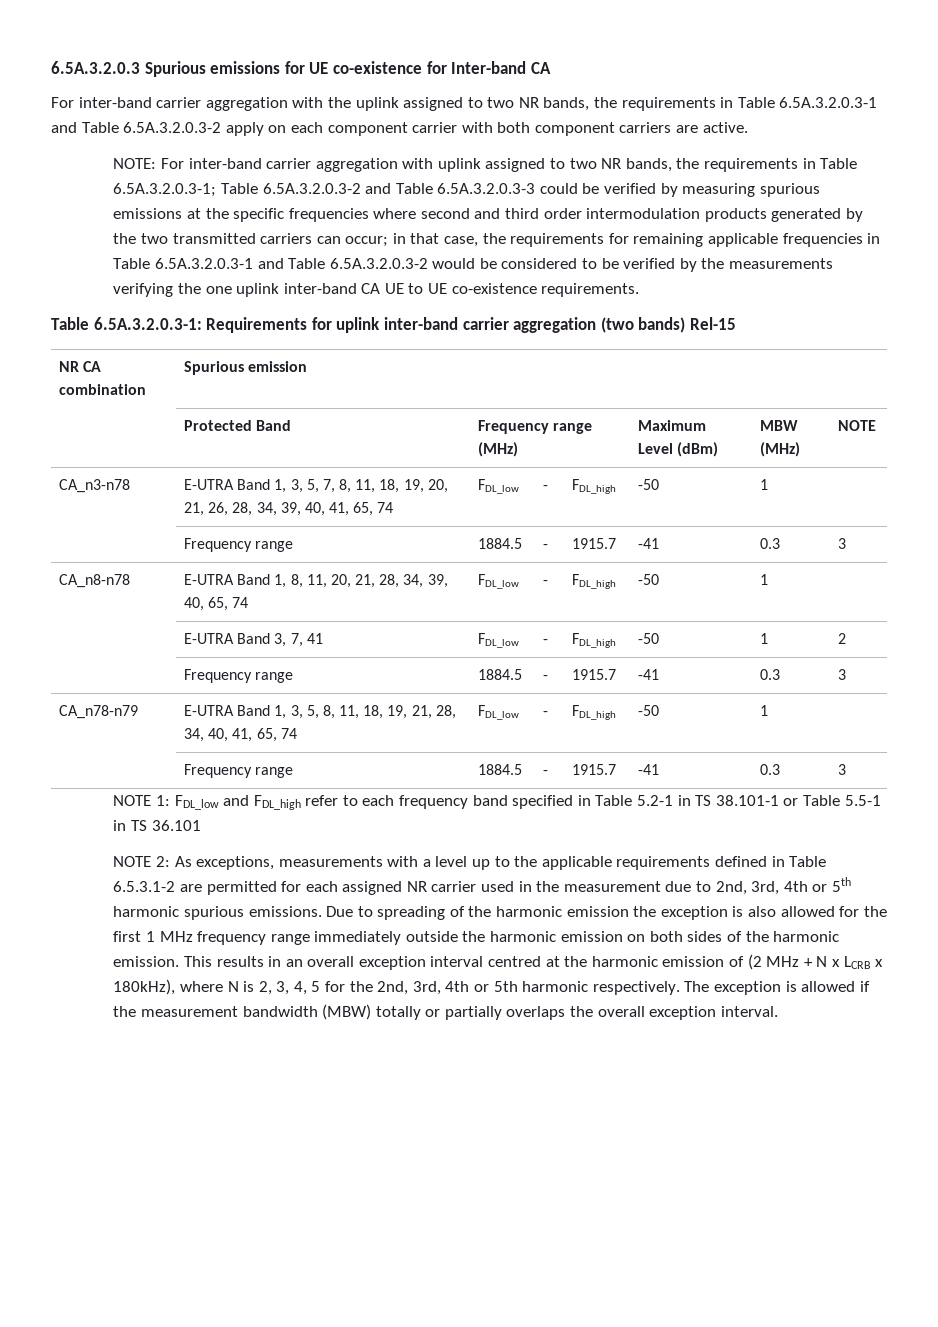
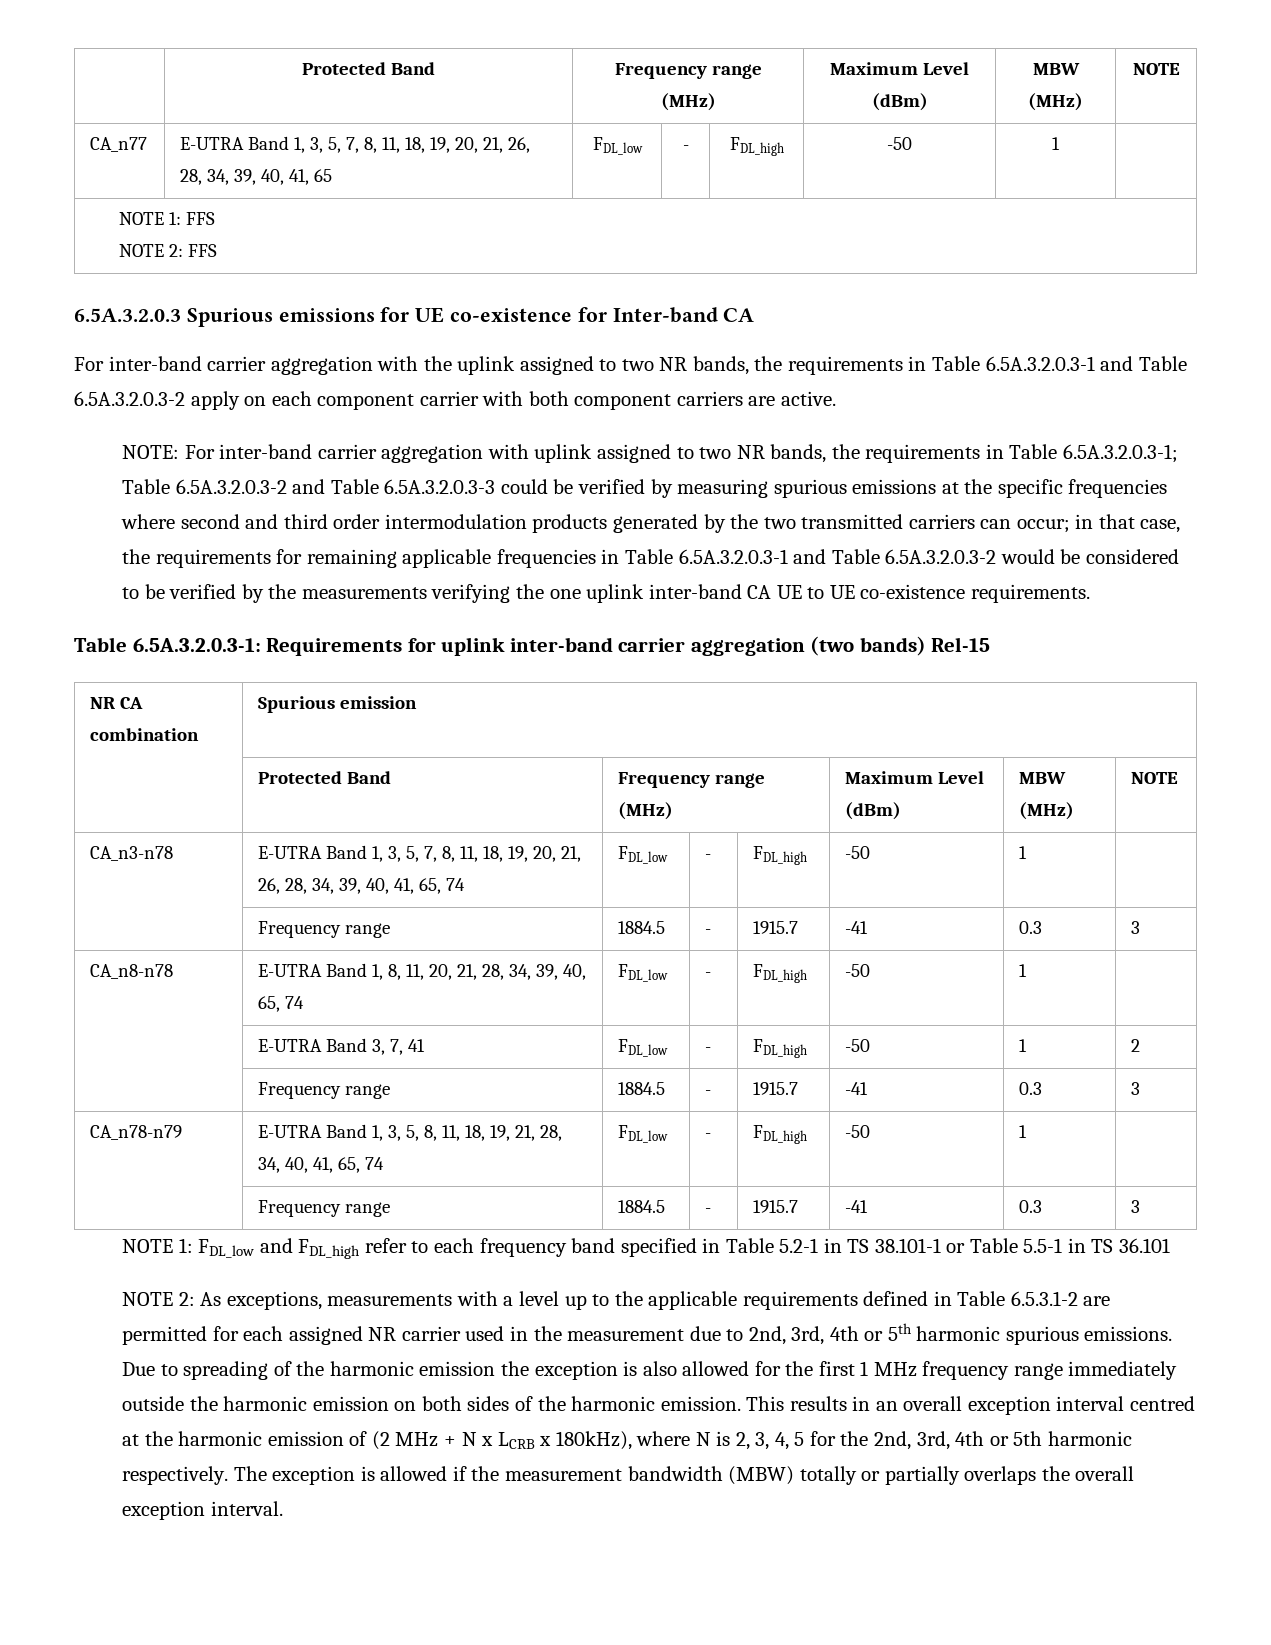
(51, 67) none -> [302,62,435,75] [614,63,762,79] [660,93,716,111] [830,62,969,75] [871,93,928,111] [1032,63,1080,75] [1028,93,1083,111] [1132,63,1180,75] [90,137,148,152] [180,136,531,153] [180,169,333,185] [592,137,643,155] [682,145,689,150] [729,137,784,156] [887,137,912,150] [1052,137,1060,150] [119,212,216,225] [119,244,218,257] | Protected Band | Frequency range (MHz) | Maximum Level (dBm) | MBW (MHz) | NOTE // CA_n77 | E-UTRA Band 1, 3, 5, 7, 8, 11, 18, 19, 20, 21, 26, 28, 34, 39, 40, 41, 65 | FDL_low | - | FDL_high | -50 | 1 | // NOTE 1: FFS // NOTE 2: FFS //

